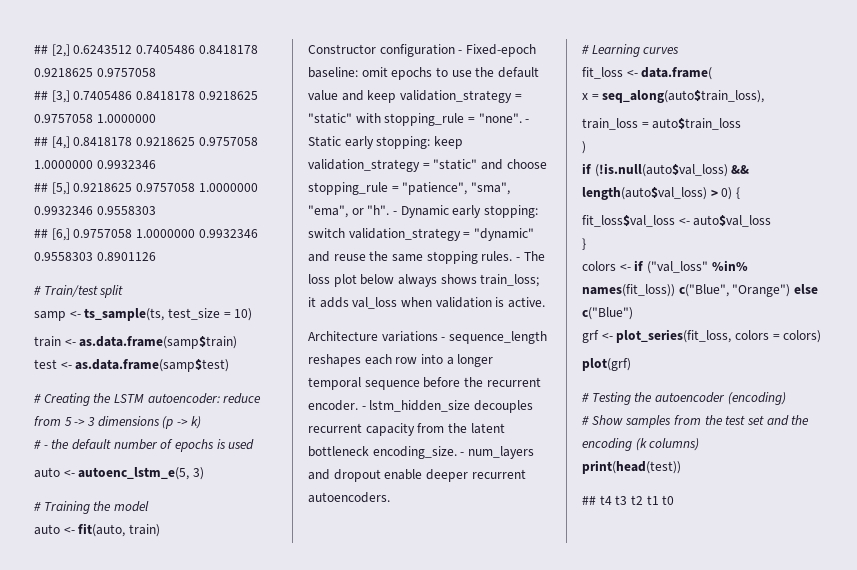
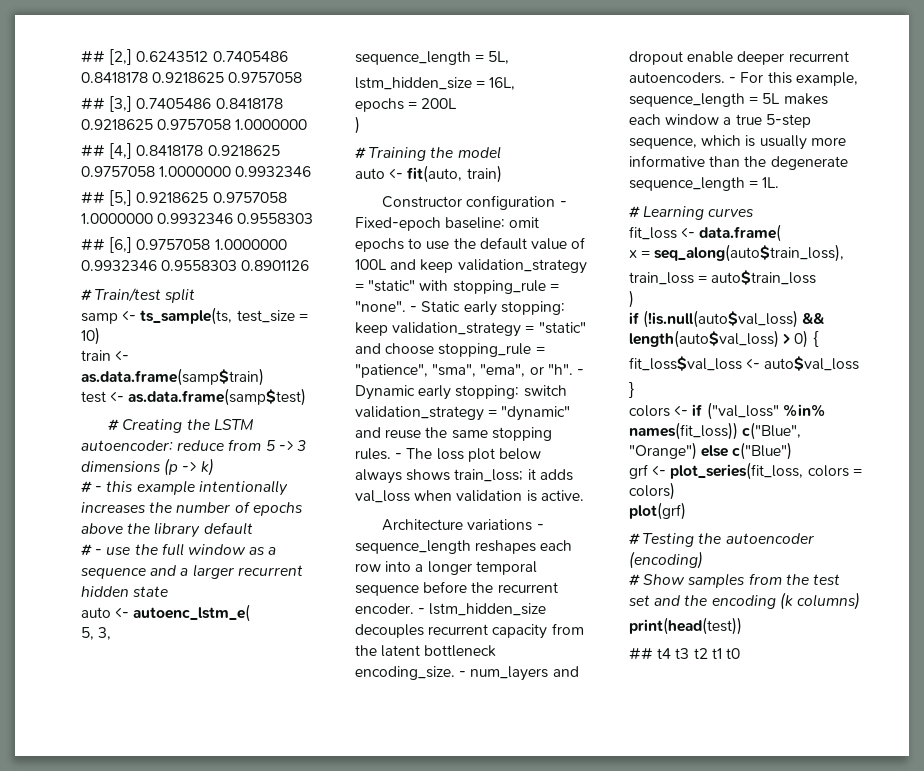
[51,439,255,452] [34,467,204,480] the default number of epochs is used // auto <- autoenc_lstm_e(5, 3) -> [106,480,288,496] [81,501,303,516] [81,522,253,538] [81,543,277,556] [81,564,303,579] [81,586,169,597] [81,604,251,622] [81,627,112,640] [355,51,510,65] [355,77,516,90] [355,98,458,112] [355,116,360,134] this example intentionally increases the number of epochs above the library default // # - use the full window as a sequence and a larger recurrent hidden state // auto <- autoenc_lstm_e( // 5, 3, // sequence_length = 5L, // lstm_hidden_size = 16L, // epochs = 200L // )
(338, 95) none -> [571,237,586,249] [355,259,387,270] of 100L
(390, 497) none -> [729,72,858,86] [629,93,828,107] [629,114,811,128] [629,135,846,150] [629,155,848,170] [629,177,780,191] - For this example, sequence_length = 5L makes each window a true 5-step sequence, which is usually more informative than the degenerate sequence_length = 1L.

